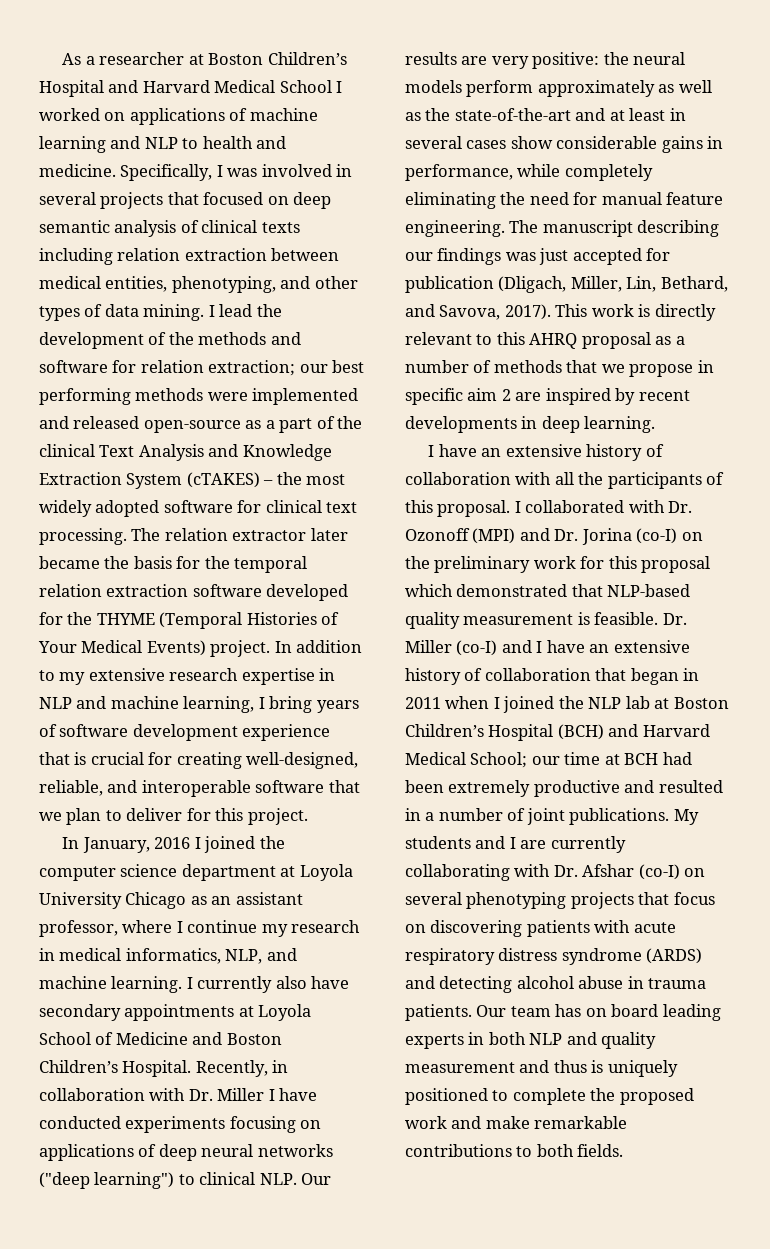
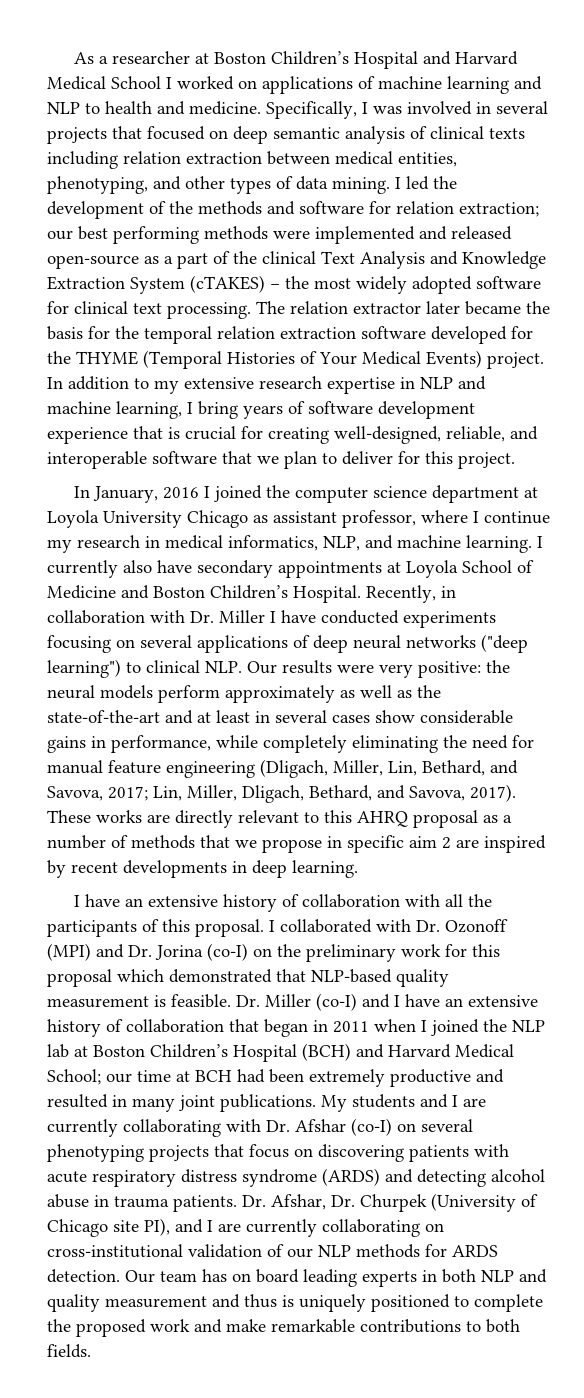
[219,304,253,317] lead -> [406,176,429,190] led
[211,896,232,905] an -> (268, 519) none
(322, 1124) none -> [140,635,192,648] several
[461,56,488,65] are -> [337,664,374,673] were
[405,220,720,237] [405,248,671,265] [405,276,494,293] engineering. The manuscript describing our findings was just accepted for publication -> [166,761,255,778] engineering
[504,304,651,320] 2017). This work is -> [108,784,516,803] [47,810,170,823] 2017; Lin, Miller, Dligach, Bethard, and Savova, 2017). These works are
[425,808,526,821] a number of -> [132,1098,175,1112] many
(472, 1012) none -> [242,1193,538,1212] [47,1218,444,1237] [47,1244,498,1258] [47,1269,120,1283] Dr. Afshar, Dr. Churpek (University of Chicago site PI), and I are currently collaborating on cross-institutional validation of our NLP methods for ARDS detection.

